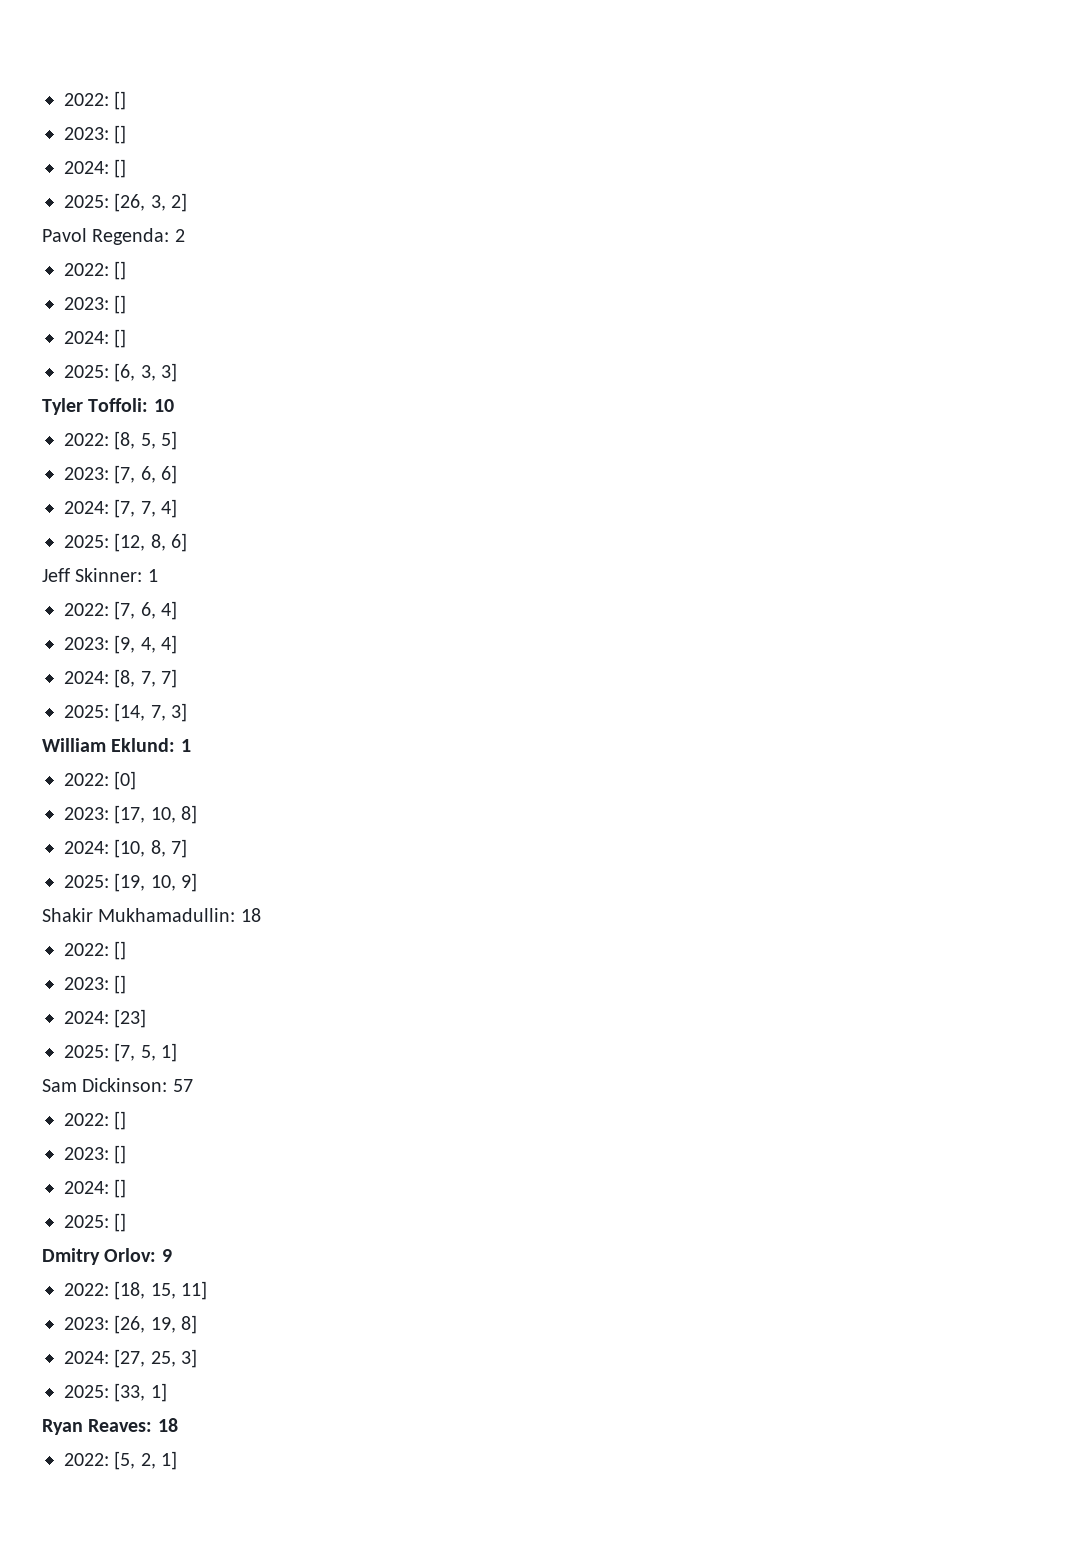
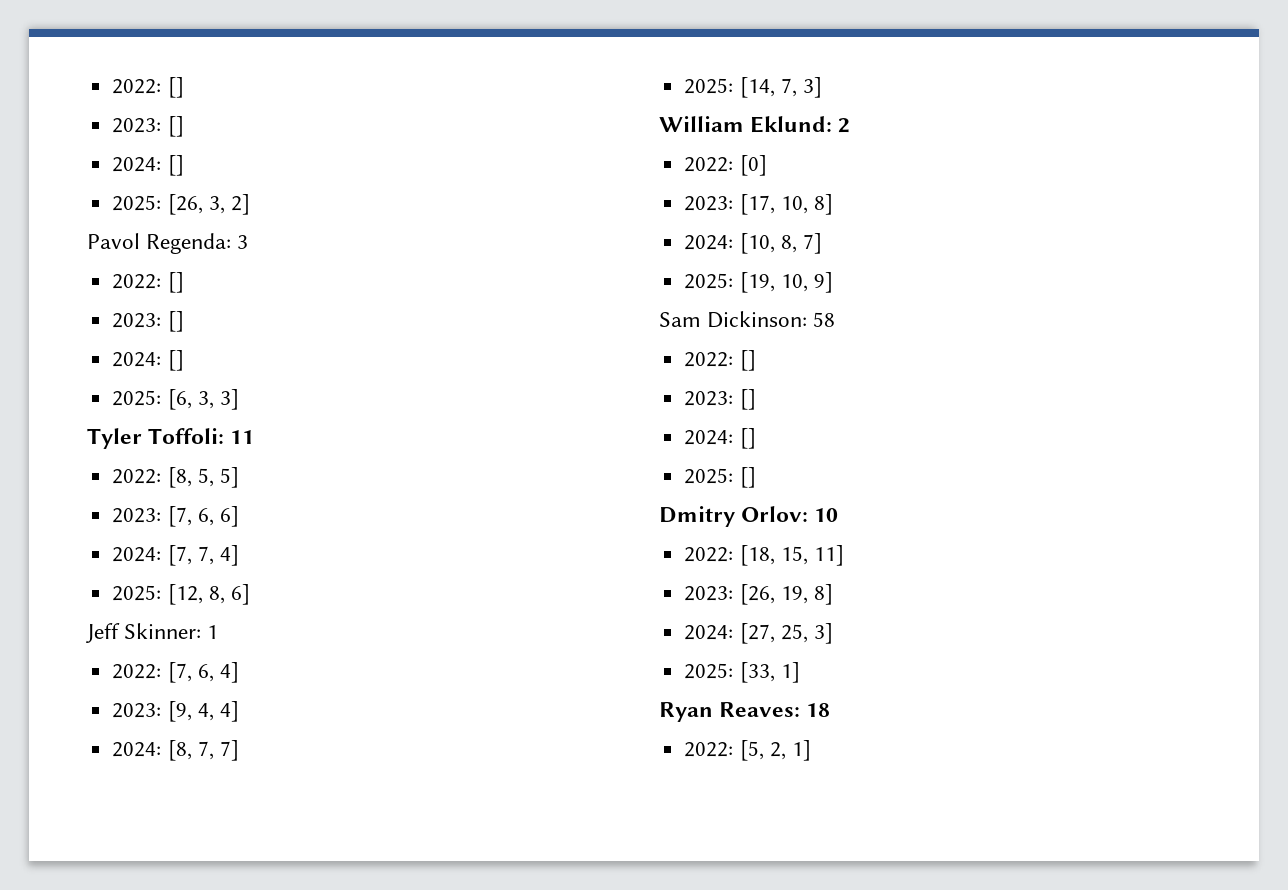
[174,229,185,242] 2 -> [237,235,249,249] 3
[153,399,174,412] 10 -> [230,430,255,444] 11
[180,739,191,752] 1 -> [838,118,851,133] 2
[42,908,261,922] [64,941,127,960] [64,975,127,994] [64,1009,147,1028] [64,1043,178,1062] // Shakir Mukhamadullin: 18 // 2022: [] // 2023: [] // 2024: [23] // 2025: [7, 5, 1] -> (833, 282) none
[172,1079,193,1092] 57 -> [813,312,836,327] 58
[161,1249,172,1262] 9 -> [814,508,839,522] 10

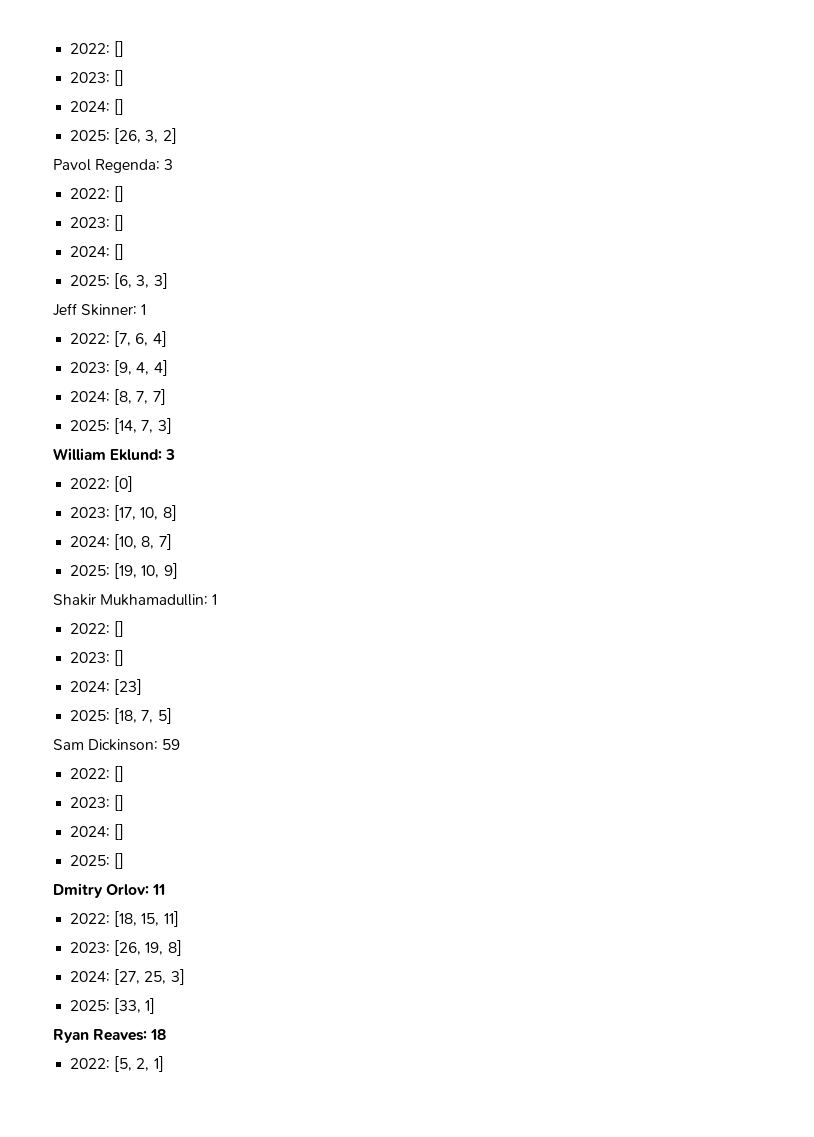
[87,428,255,449] [112,467,239,488] [112,506,239,527] [112,545,239,566] [112,584,250,605] // Tyler Toffoli: 11 // 2022: [8, 5, 5] // 2023: [7, 6, 6] // 2024: [7, 7, 4] // 2025: [12, 8, 6] -> (168, 281) none
[838,118,851,133] 2 -> [165,449,176,460] 3
(833, 282) none -> [53,594,218,606] [70,621,125,637] [70,650,125,666] [70,679,143,695] [70,708,172,724] // Shakir Mukhamadullin: 1 // 2022: [] // 2023: [] // 2024: [23] // 2025: [18, 7, 5]
[813,312,836,327] 58 -> [162,739,181,750] 59
[814,508,839,522] 10 -> [152,884,166,895] 11

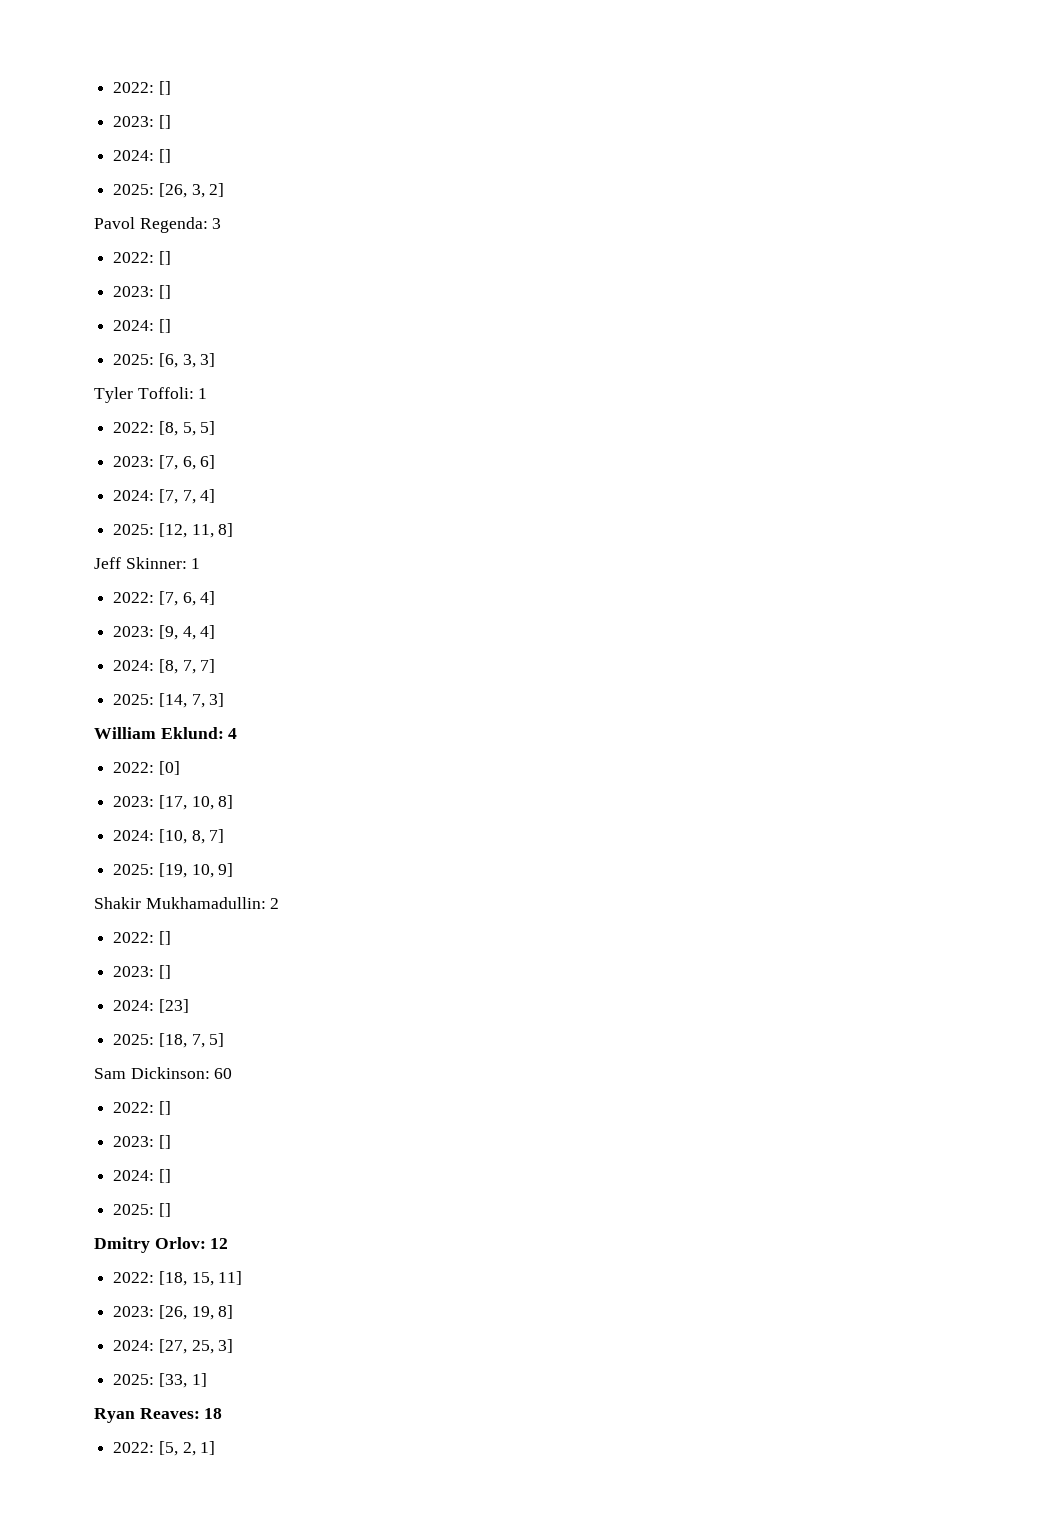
(168, 281) none -> [94,387,208,403] [113,421,216,436] [113,455,216,470] [113,489,216,504] [113,523,234,538] // Tyler Toffoli: 1 // 2022: [8, 5, 5] // 2023: [7, 6, 6] // 2024: [7, 7, 4] // 2025: [12, 11, 8]
[165,449,176,460] 3 -> [228,728,238,739] 4
[212,594,218,605] 1 -> [270,898,280,909] 2
[162,739,181,750] 59 -> [214,1068,233,1079] 60
[152,884,166,895] 11 -> [210,1238,229,1249] 12

